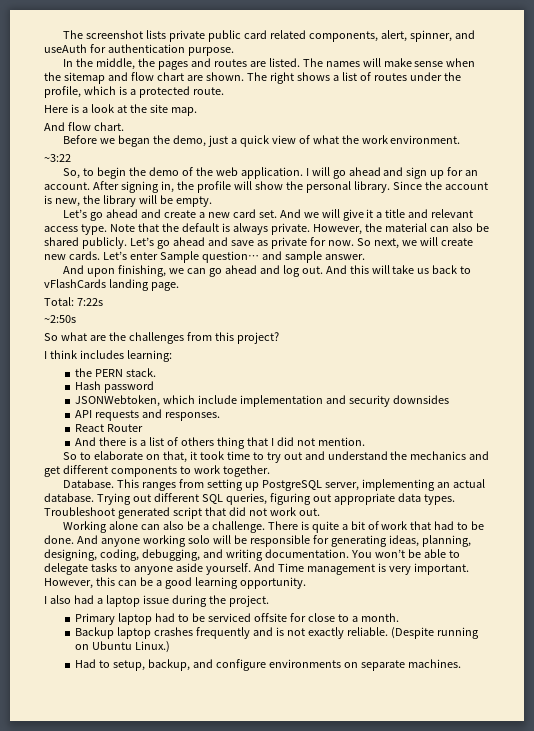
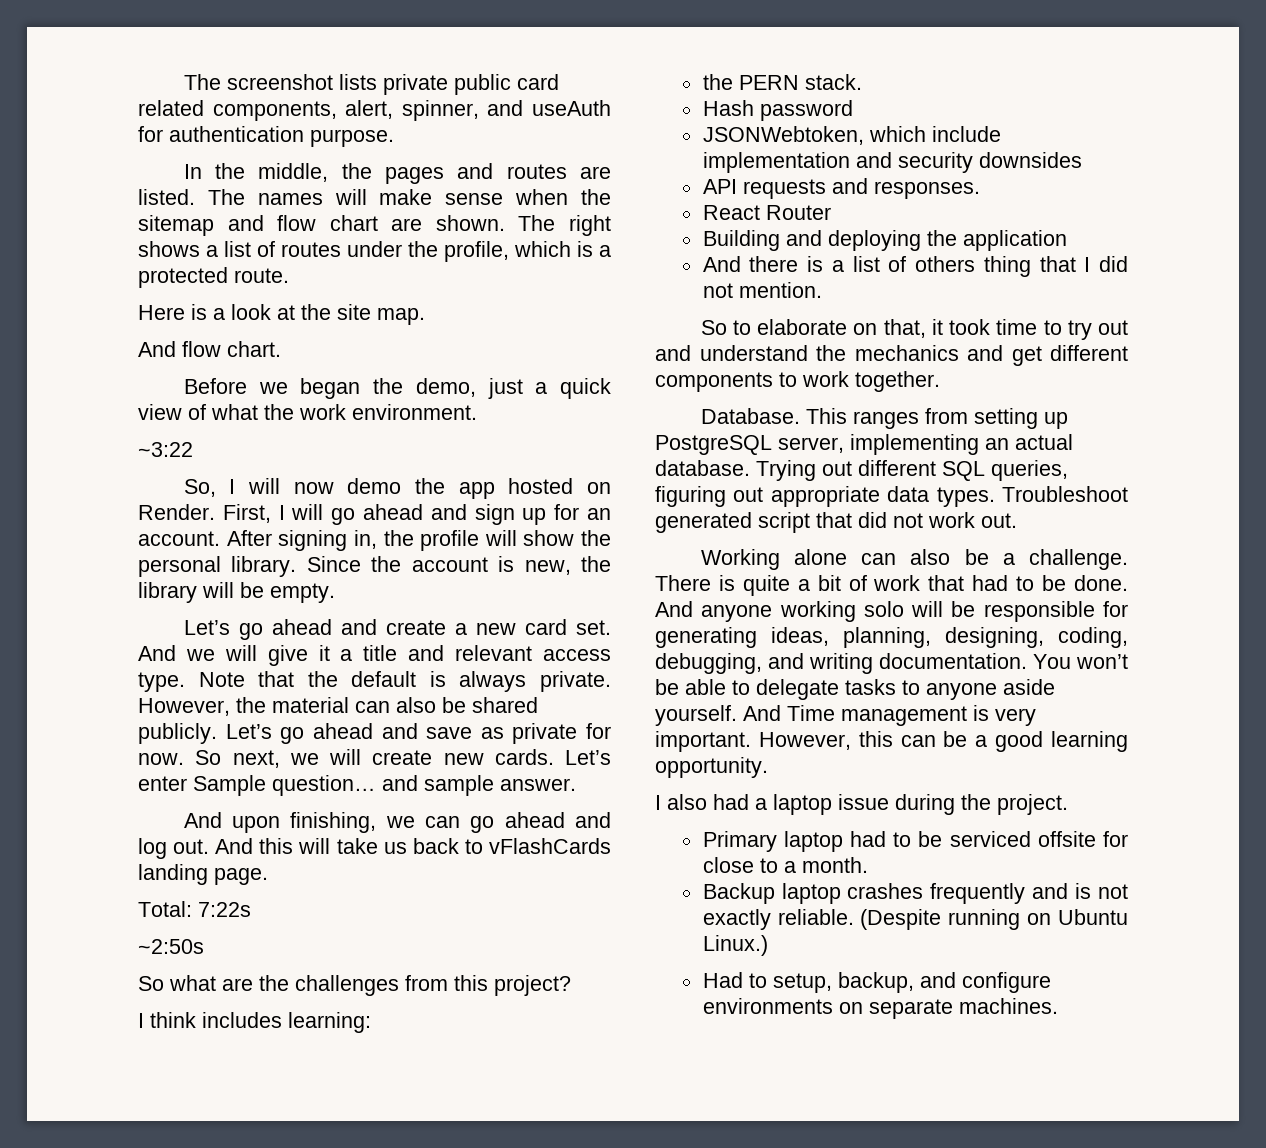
[82,167,303,179] to begin the demo of the web application. -> [229,478,611,499] [138,504,271,523] I will now demo the app hosted on Render. First,
(144, 428) none -> [702,230,1067,251] // Building and deploying the application

